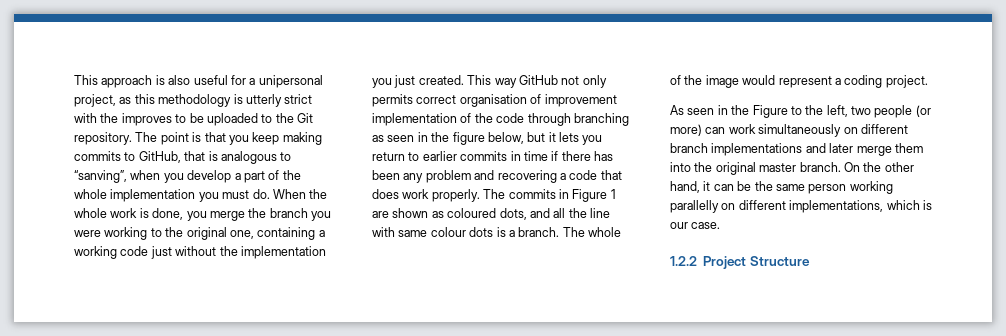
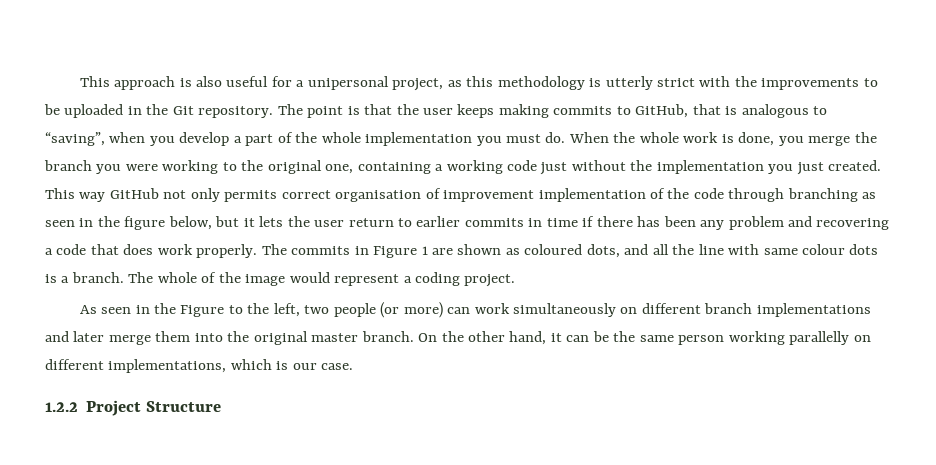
[121,113,172,126] improves -> [761,78,860,90] improvements
[261,114,273,123] to -> [127,106,142,115] in
[228,132,280,145] you keep -> [396,104,495,118] the user keeps
[74,170,127,183] “sanving”, -> [45,132,105,146] “saving”,
[582,135,603,145] you -> [287,216,345,227] the user

